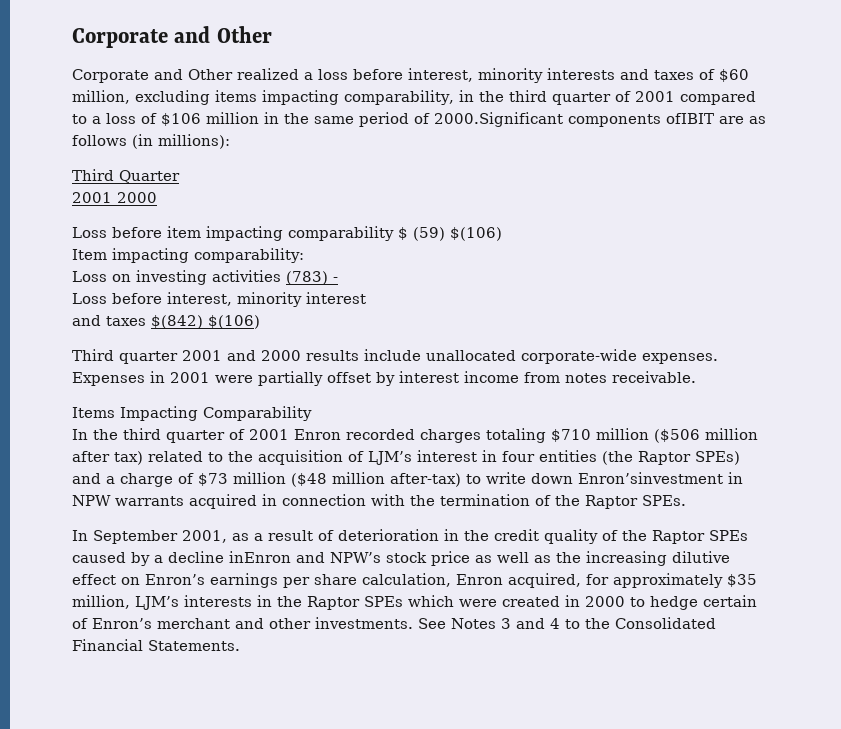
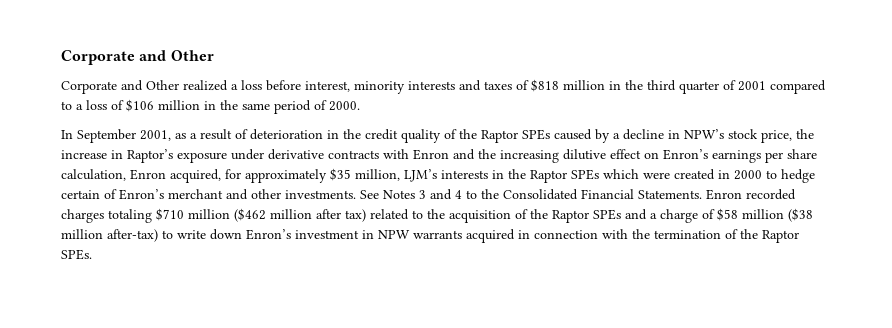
[719,69,749,82] [72,90,454,105] $60 million, excluding items impacting comparability, -> [531,79,605,92] $818 million
[434,112,766,127] [72,134,230,149] [72,169,180,183] [72,192,157,203] [72,226,502,241] [72,248,304,263] [72,270,338,285] [72,292,366,307] [72,315,260,329] [72,349,718,364] [72,371,696,386] [72,406,312,421] [72,428,758,443] [72,450,740,465] [72,472,743,487] [72,494,686,509] 2000.Significant components ofIBIT are as follows (in millions): // Third Quarter // 2001 2000 // Loss before item impacting comparability $ (59) $(106) // Item impacting comparability: // Loss on investing activities (783) - // Loss before interest, minority interest // and taxes $(842) $(106) // Third quarter 2001 and 2000 results include unallocated corporate-wide expenses. Expenses in 2001 were partially offset by interest income from notes receivable. // Items Impacting Comparability // In the third quarter of 2001 Enron recorded charges totaling $710 million ($506 million after tax) related to the acquisition of LJM’s interest in four entities (the Raptor SPEs) and a charge of $73 million ($48 million after-tax) to write down Enron’sinvestment in NPW warrants acquired in connection with the termination of the Raptor SPEs. -> [329,101,360,111] 2000.
[229,551,551,566] inEnron and NPW’s stock price as well as -> [668,129,814,143] [61,149,475,163] in NPW’s stock price, the increase in Raptor’s exposure under derivative contracts with Enron and
(240, 645) none -> [706,189,796,200] [61,208,813,223] [61,229,799,243] [61,249,92,260] Enron recorded charges totaling $710 million ($462 million after tax) related to the acquisition of the Raptor SPEs and a charge of $58 million ($38 million after-tax) to write down Enron’s investment in NPW warrants acquired in connection with the termination of the Raptor SPEs.

